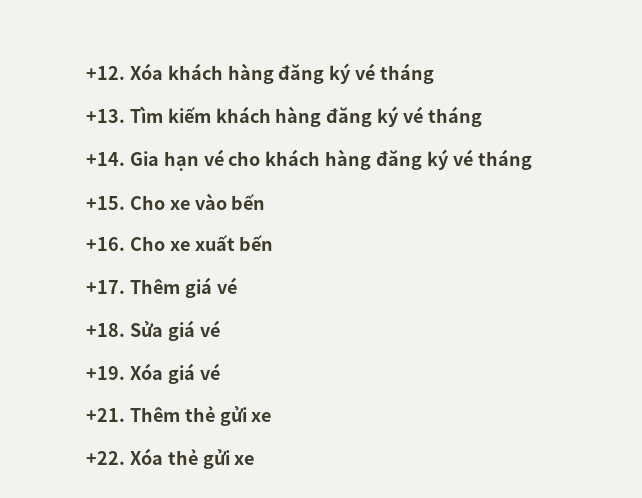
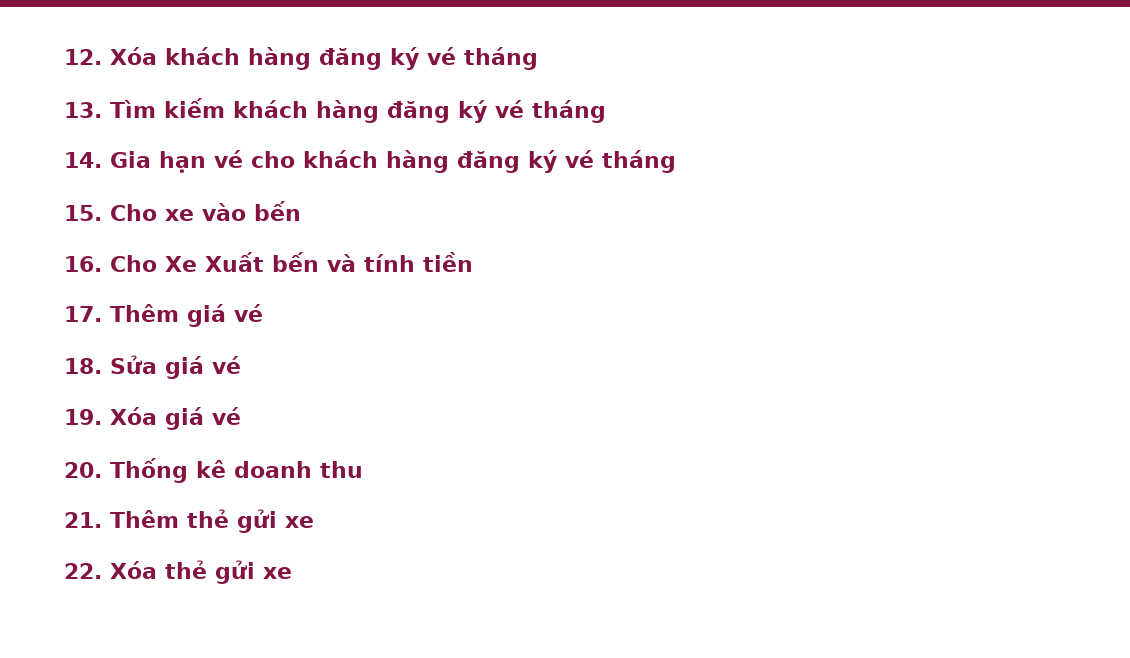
[86,66,125,80] +12. -> [64,49,102,65] 12.
[86,109,125,123] +13. -> [64,102,102,118] 13.
[86,152,125,166] +14. -> [64,152,102,168] 14.
[86,196,125,210] +15. -> [64,205,102,221] 15.
[86,235,274,251] [86,280,125,294] +16. Cho xe xuất bến // +17. -> [64,252,473,272] [64,306,102,322] 16. Cho Xe Xuất bến và tính tiền // 17.
[86,323,125,337] +18. -> [64,358,102,374] 18.
[86,366,125,380] +19. -> [64,409,102,425] 19.
[86,408,125,422] +21. -> [64,458,363,483] [64,512,102,528] 20. Thống kê doanh thu // 21.
[86,451,125,465] +22. -> [64,563,102,579] 22.

